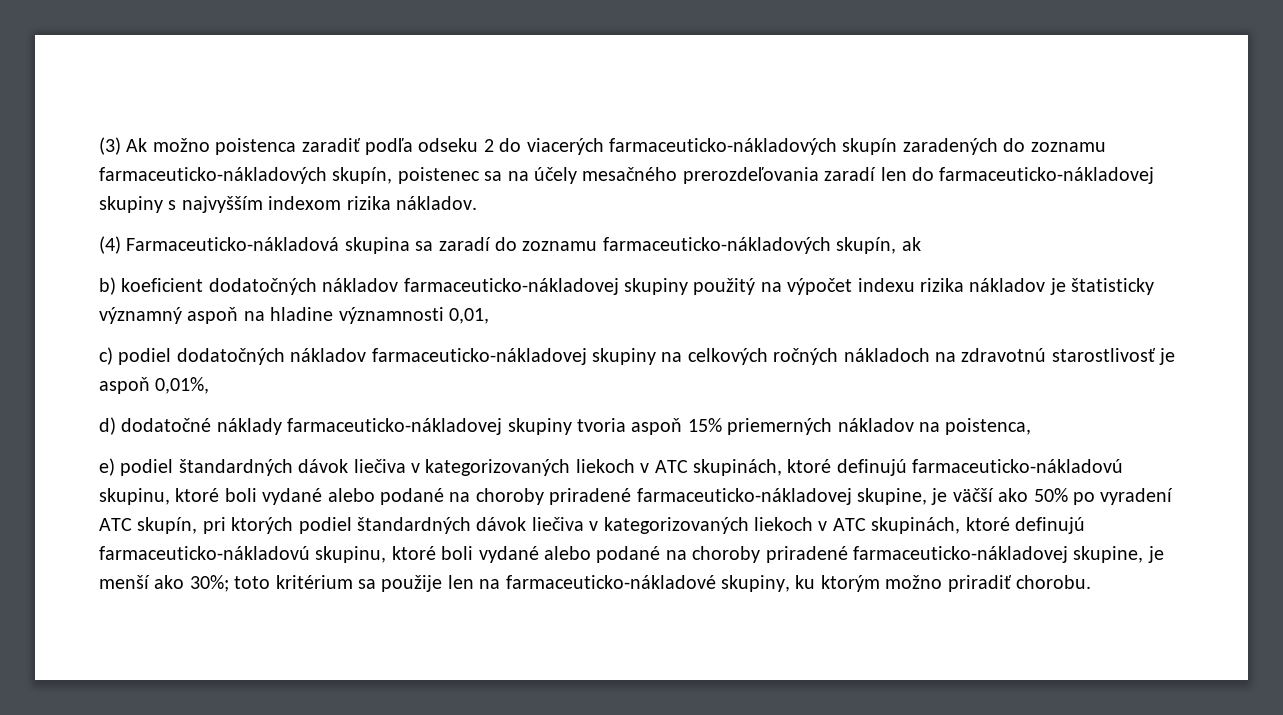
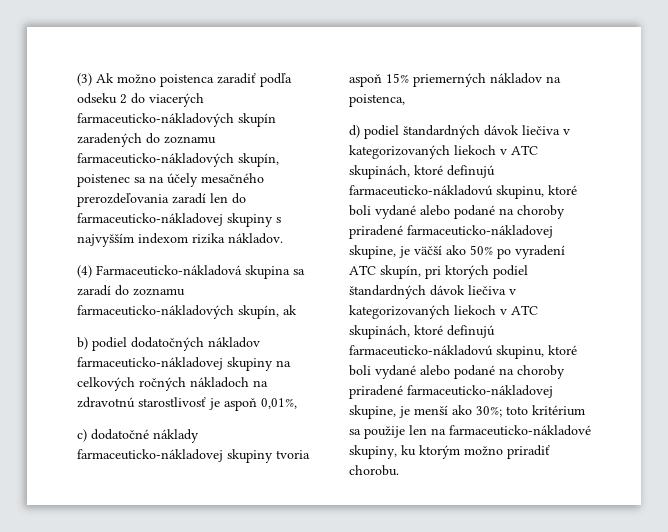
[121,278,1155,295] [99,307,489,324] [99,347,113,365] koeficient dodatočných nákladov farmaceuticko-nákladovej skupiny použitý na výpočet indexu rizika nákladov je štatisticky významný aspoň na hladine významnosti 0,01, // c) -> (88, 343) none
[99,417,116,435] d) -> [77,429,87,442] c)
[99,458,115,476] e) -> [349,125,360,138] d)

